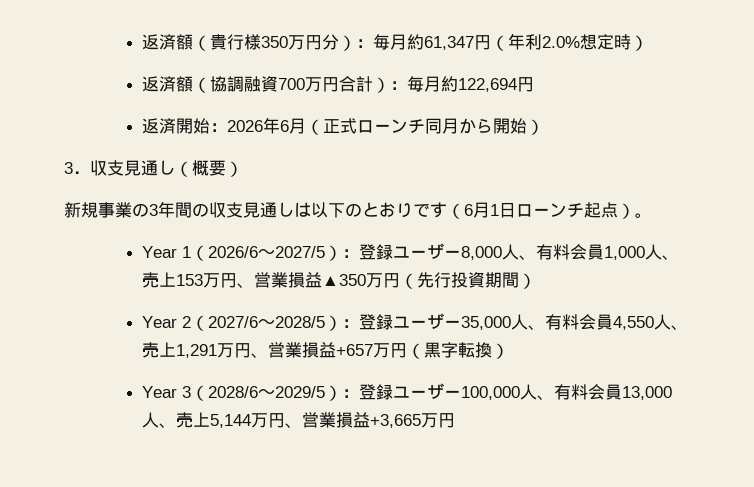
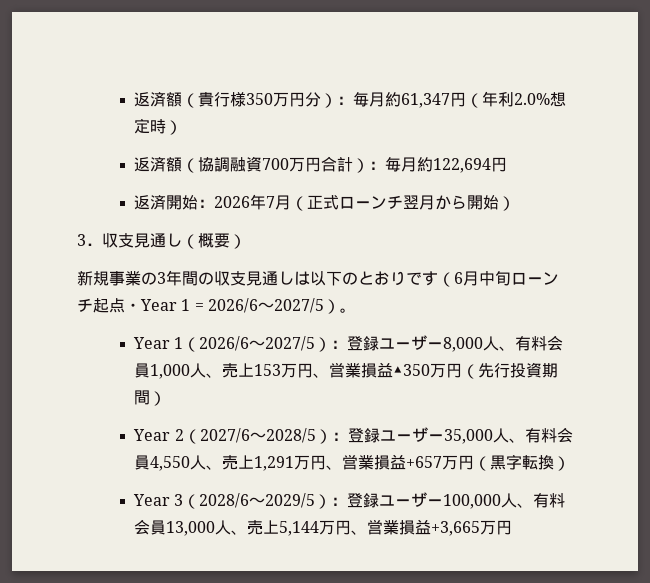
[279,120,289,132] 6 -> [265,196,275,208] 7
[424,118,442,134] 同 -> [402,195,419,209] 翌
[490,202,516,218] 1日 -> [479,271,511,286] 中旬
(618, 210) none -> [125,298,324,313] ・Year 1 = 2026/6〜2027/5

